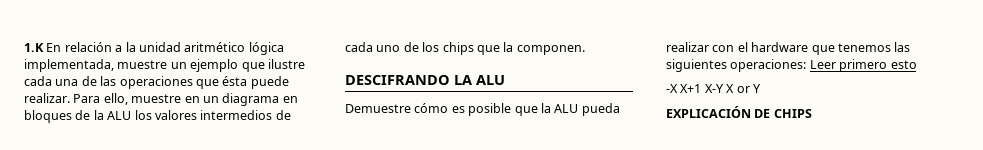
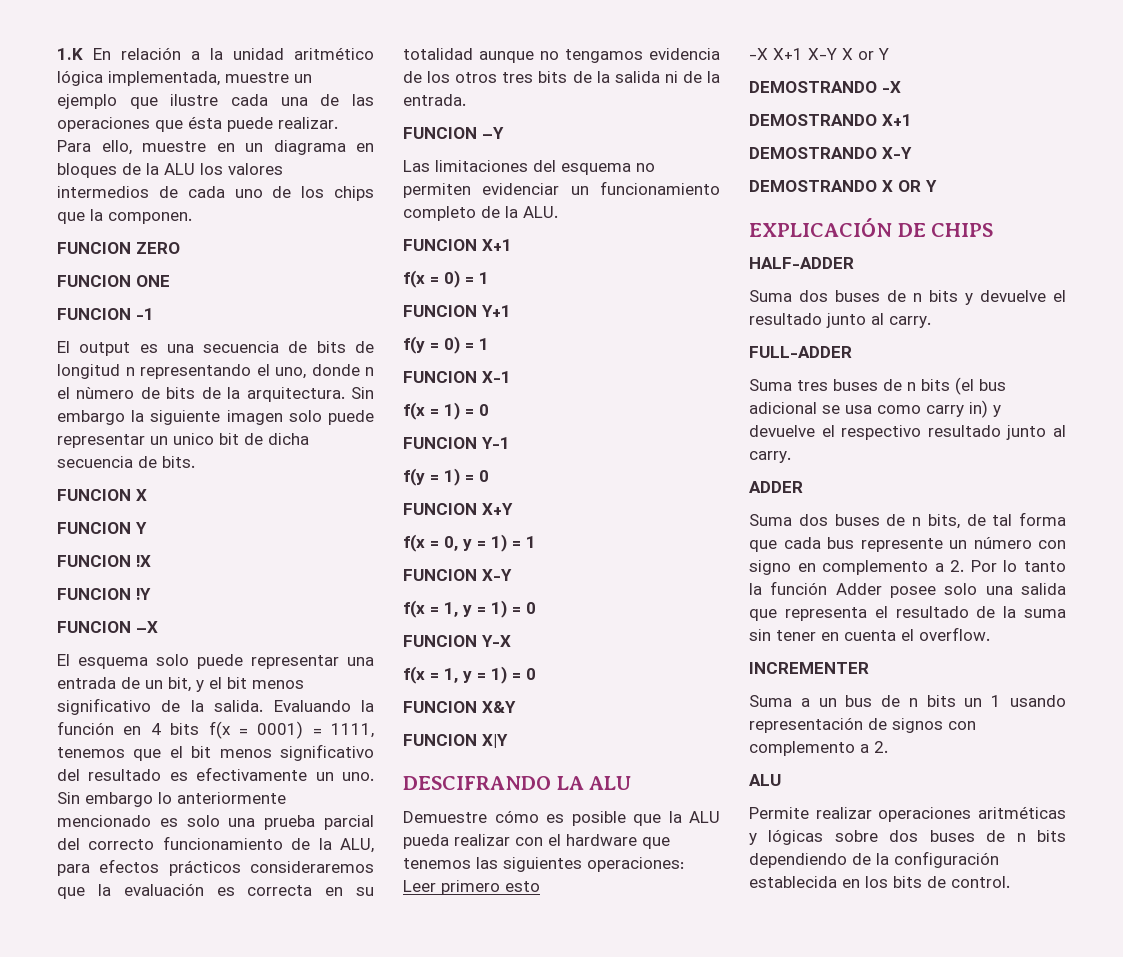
(585, 50) none -> [57,242,180,254] [57,275,170,287] [57,308,154,320] [57,341,374,356] [57,364,374,379] [57,387,374,402] [57,410,374,425] [57,433,309,448] [57,456,195,468] [57,489,147,501] [57,522,147,534] [57,555,151,567] [57,588,151,600] [57,621,158,633] [57,654,374,669] [57,677,304,692] [57,698,374,715] [57,721,374,739] [57,744,374,761] [57,767,374,781] [57,792,286,807] [57,815,375,830] [57,836,374,853] [57,859,374,876] [57,883,374,899] [403,48,720,63] [403,71,720,83] [403,94,466,106] [403,127,504,139] [403,160,655,175] [403,181,720,198] [403,206,558,221] [403,239,512,251] [403,270,489,288] [403,305,511,317] [403,336,489,354] [403,371,511,383] [403,402,489,420] [403,437,510,449] [403,468,489,486] [403,503,513,515] [403,534,536,552] [403,569,512,581] [403,600,536,618] [403,635,511,647] [403,666,536,684] [403,701,516,713] [403,734,508,748] // FUNCION ZERO // FUNCION ONE // FUNCION -1 // El output es una secuencia de bits de longitud n representando el uno, donde n el nùmero de bits de la arquitectura. Sin embargo la siguiente imagen solo puede representar un unico bit de dicha secuencia de bits. // FUNCION X // FUNCION Y // FUNCION !X // FUNCION !Y // FUNCION –X // El esquema solo puede representar una entrada de un bit, y el bit menos significativo de la salida. Evaluando la función en 4 bits f(x = 0001) = 1111, tenemos que el bit menos significativo del resultado es efectivamente un uno. Sin embargo lo anteriormente mencionado es solo una prueba parcial del correcto funcionamiento de la ALU, para efectos prácticos consideraremos que la evaluación es correcta en su totalidad aunque no tengamos evidencia de los otros tres bits de la salida ni de la entrada. // FUNCION –Y // Las limitaciones del esquema no permiten evidenciar un funcionamiento completo de la ALU. // FUNCION X+1 // f(x = 0) = 1 // FUNCION Y+1 // f(y = 0) = 1 // FUNCION X-1 // f(x = 1) = 0 // FUNCION Y-1 // f(y = 1) = 0 // FUNCION X+Y // f(x = 0, y = 1) = 1 // FUNCION X-Y // f(x = 1, y = 1) = 0 // FUNCION Y-X // f(x = 1, y = 1) = 0 // FUNCION X&Y // FUNCION X|Y
[666,106,812,118] EXPLICACIÓN DE CHIPS -> [749,81,901,93] [749,114,912,126] [749,147,912,159] [749,180,937,192] [749,218,994,237] [749,257,854,269] [749,290,1066,305] [749,313,931,328] [749,346,852,358] [749,377,1006,395] [749,400,1001,418] [749,425,1066,440] [749,451,791,463] [749,481,803,493] [749,512,1066,529] [749,537,1066,552] [749,560,1066,575] [749,581,1066,598] [749,606,1066,621] [749,627,990,641] [749,662,869,674] [749,695,1066,707] [749,717,976,733] [749,741,888,756] [749,774,781,786] [749,806,1066,822] [749,829,1066,845] [749,851,999,868] [749,876,1010,888] DEMOSTRANDO -X // DEMOSTRANDO X+1 // DEMOSTRANDO X-Y // DEMOSTRANDO X OR Y // EXPLICACIÓN DE CHIPS // HALF-ADDER // Suma dos buses de n bits y devuelve el resultado junto al carry. // FULL-ADDER // Suma tres buses de n bits (el bus adicional se usa como carry in) y devuelve el respectivo resultado junto al carry. // ADDER // Suma dos buses de n bits, de tal forma que cada bus represente un número con signo en complemento a 2. Por lo tanto la función Adder posee solo una salida que representa el resultado de la suma sin tener en cuenta el overflow. // INCREMENTER // Suma a un bus de n bits un 1 usando representación de signos con complemento a 2. // ALU // Permite realizar operaciones aritméticas y lógicas sobre dos buses de n bits dependiendo de la configuración establecida en los bits de control.

